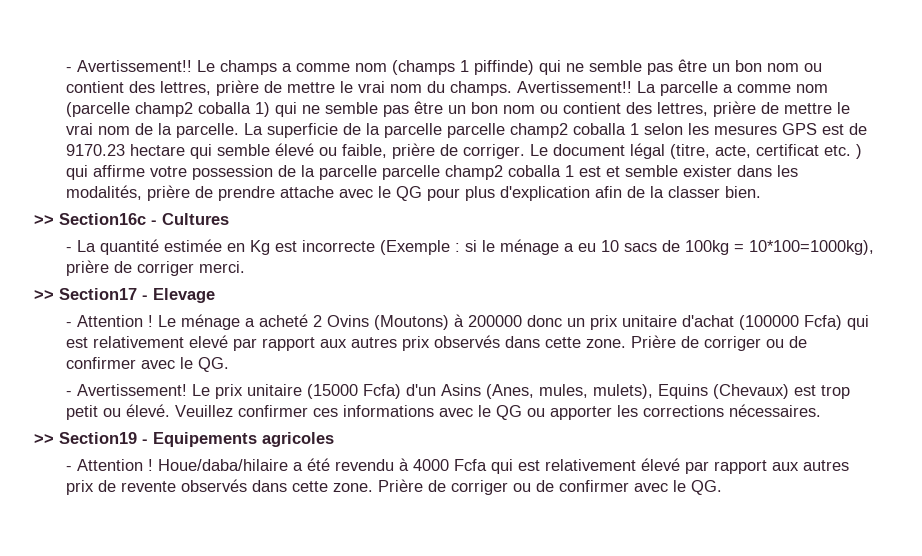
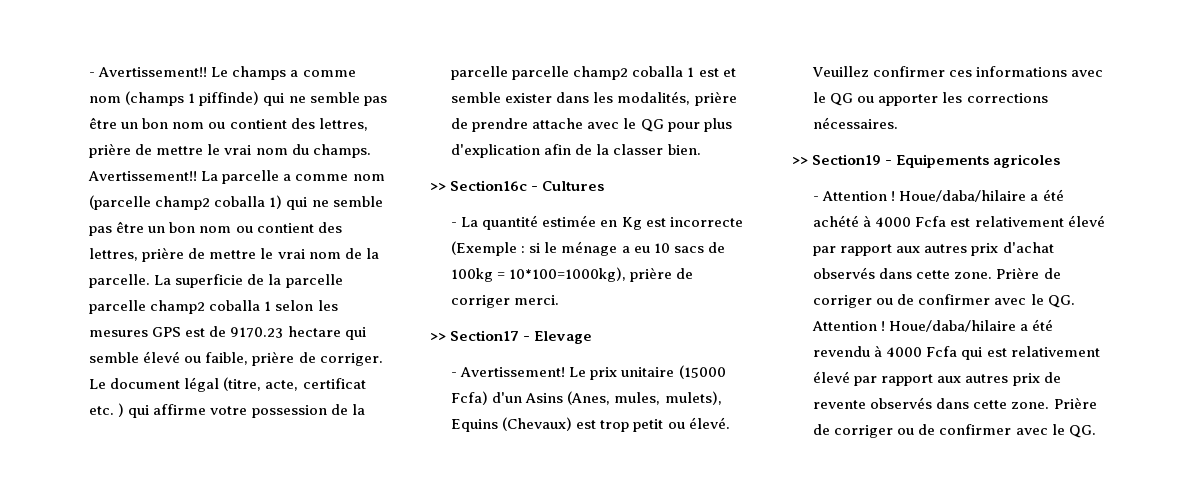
[65,314,869,330] [65,335,807,351] [65,357,229,372] // - Attention ! Le ménage a acheté 2 Ovins (Moutons) à 200000 donc un prix unitaire d'achat (100000 Fcfa) qui est relativement elevé par rapport aux autres prix observés dans cette zone. Prière de corriger ou de confirmer avec le QG. -> (593, 337) none
(330, 464) none -> [813,215,1105,227] [813,242,1054,256] [813,267,1061,279] [813,294,1075,308] [812,319,1054,332] achété à 4000 Fcfa est relativement élevé par rapport aux autres prix d'achat observés dans cette zone. Prière de corriger ou de confirmer avec le QG. Attention ! Houe/daba/hilaire a été

